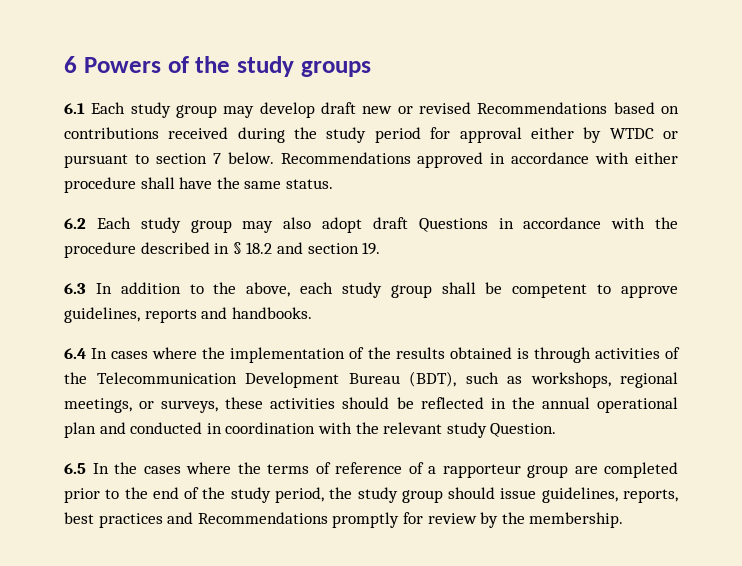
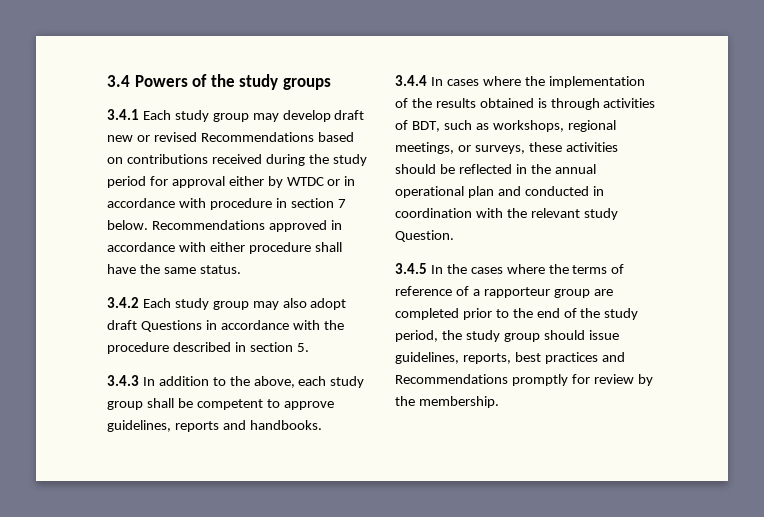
[64,56,77,73] 6 -> [107,75,130,87] 3.4
[64,103,85,114] 6.1 -> [107,109,139,120] 3.4.1
[64,154,149,168] pursuant to -> [344,176,356,186] [107,198,287,210] in accordance with procedure in
[64,218,86,229] 6.2 -> [107,297,139,308] 3.4.2
[232,242,381,255] [64,283,86,294] § 18.2 and section 19. // 6.3 -> [249,342,309,352] [107,375,139,386] section 5. // 3.4.3
[64,348,86,359] 6.4 -> [395,75,427,86] 3.4.4
[64,371,456,388] the Telecommunication Development Bureau (BDT), -> [411,121,440,132] BDT,
[64,463,86,474] 6.5 -> [395,263,427,274] 3.4.5

